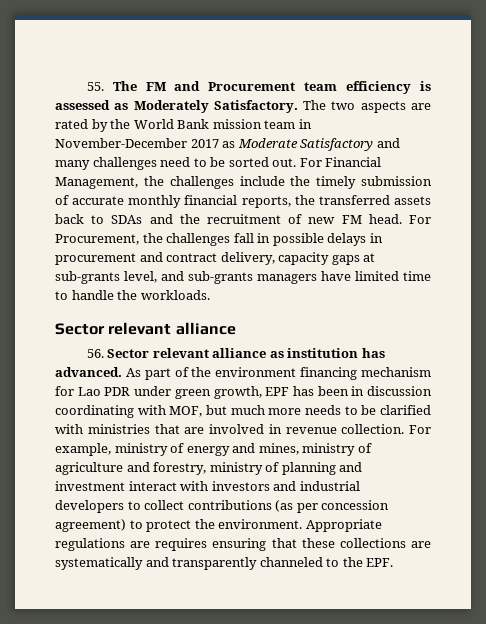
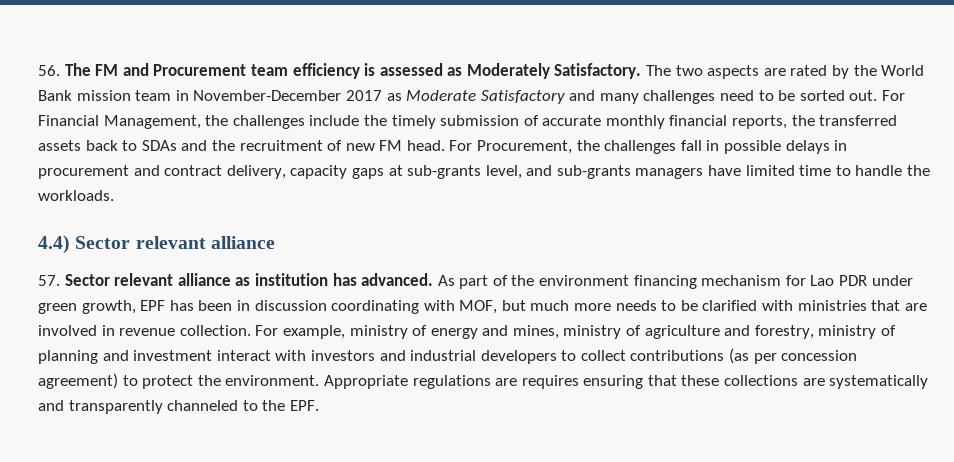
[86,82,104,91] 55. -> [38,65,60,76] 56.
(210, 295) none -> [38,235,70,254] 4.4)
[86,349,104,358] 56. -> [38,275,60,286] 57.

